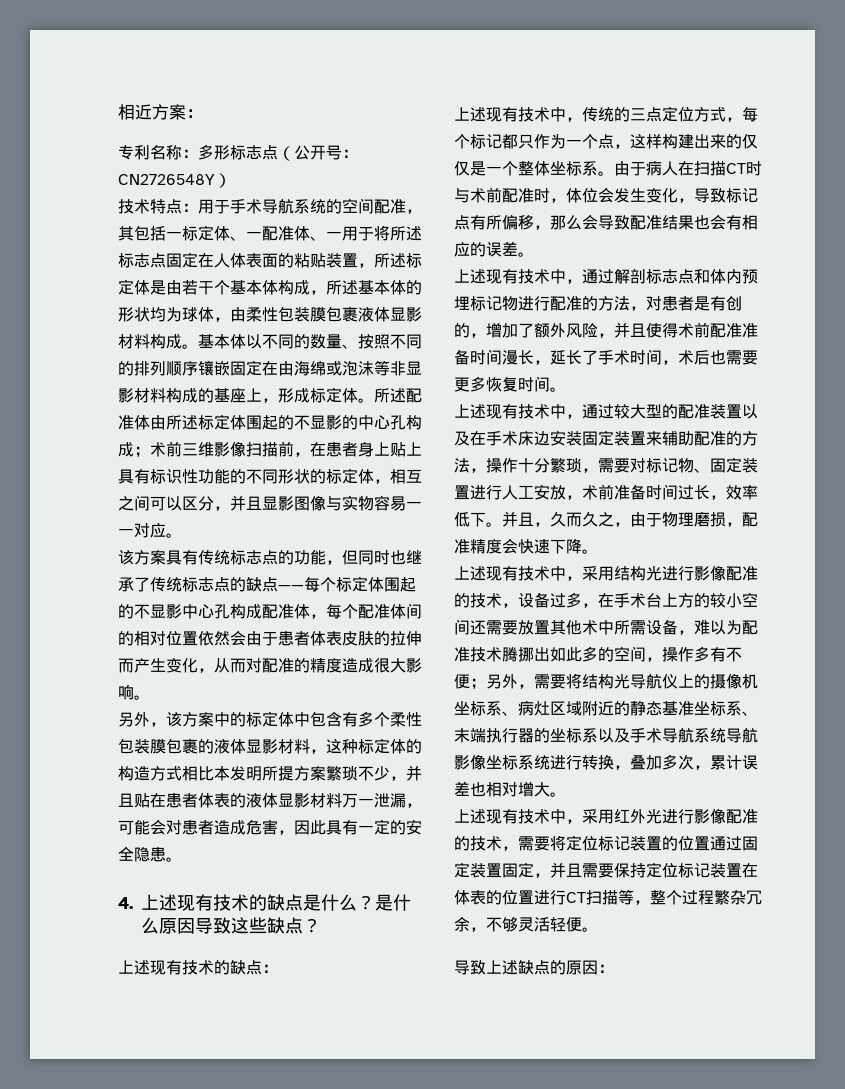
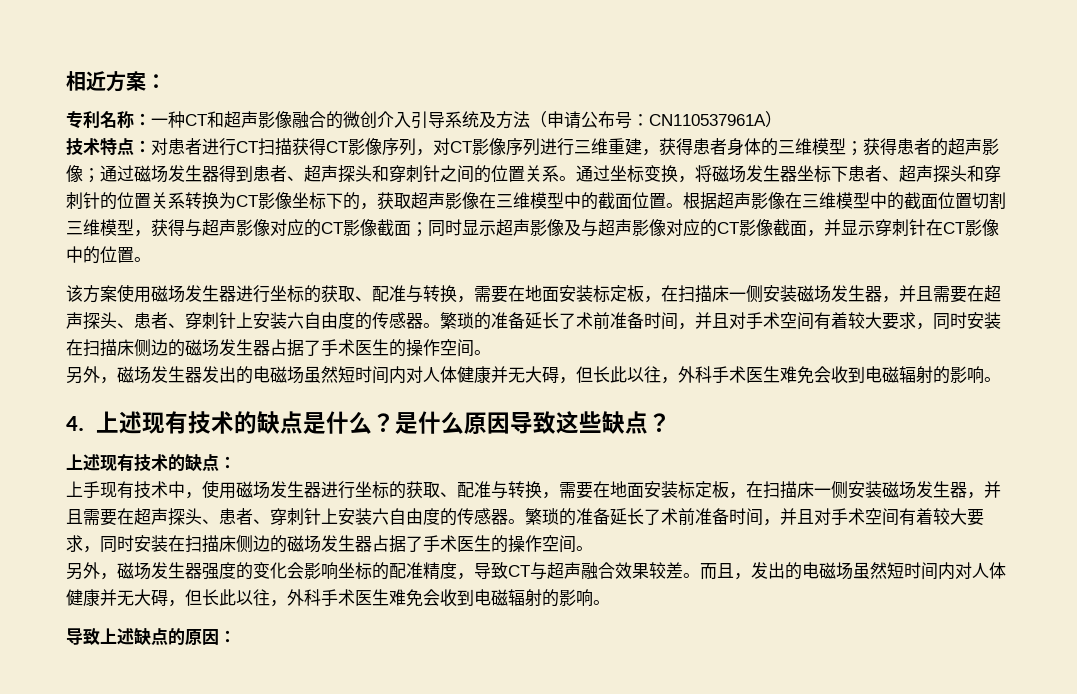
[198,144,358,161] [118,173,231,188] [118,198,422,214] [118,225,422,241] [118,252,422,268] [118,279,422,295] [118,306,422,322] [118,334,422,349] [118,360,422,376] [118,387,422,403] [118,414,422,430] [118,441,422,458] [118,468,422,484] [118,495,422,511] [118,523,182,538] [118,550,422,565] [118,576,416,592] [118,603,422,619] [118,630,422,646] [118,658,422,673] [118,684,150,700] [118,711,422,727] [118,738,422,754] [118,765,422,781] [118,792,422,808] [118,819,422,835] [118,846,166,862] 多形标志点（公开号：CN2726548Y） // 技术特点：用于手术导航系统的空间配准，其包括一标定体、一配准体、一用于将所述标志点固定在人体表面的粘贴装置，所述标定体是由若干个基本体构成，所述基本体的形状均为球体，由柔性包装膜包裹液体显影材料构成。基本体以不同的数量、按照不同的排列顺序镶嵌固定在由海绵或泡沫等非显影材料构成的基座上，形成标定体。所述配准体由所述标定体围起的不显影的中心孔构成；术前三维影像扫描前，在患者身上贴上具有标识性功能的不同形状的标定体，相互之间可以区分，并且显影图像与实物容易一一对应。 // 该方案具有传统标志点的功能，但同时也继承了传统标志点的缺点——每个标定体围起的不显影中心孔构成配准体，每个配准体间的相对位置依然会由于患者体表皮肤的拉伸而产生变化，从而对配准的精度造成很大影响。 // 另外，该方案中的标定体中包含有多个柔性包装膜包裹的液体显影材料，这种标定体的构造方式相比本发明所提方案繁琐不少，并且贴在患者体表的液体显影材料万一泄漏，可能会对患者造成危害，因此具有一定的安全隐患 -> [151,111,782,129] [66,138,999,156] [66,165,1001,183] [66,192,1006,210] [66,219,999,237] [66,246,151,264] [66,284,1001,303] [66,312,1001,330] [66,339,491,357] [66,366,984,384] 一种CT和超声影像融合的微创介入引导系统及方法（申请公布号：CN110537961A） // 技术特点：对患者进行CT扫描获得CT影像序列，对CT影像序列进行三维重建，获得患者身体的三维模型；获得患者的超声影像；通过磁场发生器得到患者、超声探头和穿刺针之间的位置关系。通过坐标变换，将磁场发生器坐标下患者、超声探头和穿刺针的位置关系转换为CT影像坐标下的，获取超声影像在三维模型中的截面位置。根据超声影像在三维模型中的截面位置切割三维模型，获得与超声影像对应的CT影像截面；同时显示超声影像及与超声影像对应的CT影像截面，并显示穿刺针在CT影像中的位置。 // 该方案使用磁场发生器进行坐标的获取、配准与转换，需要在地面安装标定板，在扫描床一侧安装磁场发生器，并且需要在超声探头、患者、穿刺针上安装六自由度的传感器。繁琐的准备延长了术前准备时间，并且对手术空间有着较大要求，同时安装在扫描床侧边的磁场发生器占据了手术医生的操作空间。 // 另外，磁场发生器发出的电磁场虽然短时间内对人体健康并无大碍，但长此以往，外科手术医生难免会收到电磁辐射的影响
[470,106,758,122] [454,134,758,149] [454,160,762,176] [454,187,758,203] [454,214,758,230] [454,241,534,257] [454,269,758,284] [454,296,742,311] [454,322,758,338] [454,349,758,365] [454,376,566,392] [454,404,758,419] [454,430,758,446] [454,457,758,473] [454,484,758,500] [454,511,758,527] [454,538,598,554] [454,566,758,581] [454,592,758,608] [454,619,758,635] [454,646,742,662] [454,673,758,690] [454,700,758,716] [454,727,758,743] [454,754,758,770] [454,781,566,797] [454,809,758,824] [454,835,758,851] [454,862,758,878] [454,889,762,905] [454,917,582,932] 述现有技术中，传统的三点定位方式，每个标记都只作为一个点，这样构建出来的仅仅是一个整体坐标系。由于病人在扫描CT时与术前配准时，体位会发生变化，导致标记点有所偏移，那么会导致配准结果也会有相应的误差。 // 上述现有技术中，通过解剖标志点和体内预埋标记物进行配准的方法，对患者是有创的，增加了额外风险，并且使得术前配准准备时间漫长，延长了手术时间，术后也需要更多恢复时间。 // 上述现有技术中，通过较大型的配准装置以及在手术床边安装固定装置来辅助配准的方法，操作十分繁琐，需要对标记物、固定装置进行人工安放，术前准备时间过长，效率低下。并且，久而久之，由于物理磨损，配准精度会快速下降。 // 上述现有技术中，采用结构光进行影像配准的技术，设备过多，在手术台上方的较小空间还需要放置其他术中所需设备，难以为配准技术腾挪出如此多的空间，操作多有不便；另外，需要将结构光导航仪上的摄像机坐标系、病灶区域附近的静态基准坐标系、末端执行器的坐标系以及手术导航系统导航影像坐标系统进行转换，叠加多次，累计误差也相对增大。 // 上述现有技术中，采用红外光进行影像配准的技术，需要将定位标记装置的位置通过固定装置固定，并且需要保持定位标记装置在体表的位置进行CT扫描等，整个过程繁杂冗余，不够灵活轻便 -> [83,480,1001,499] [66,508,984,526] [66,535,593,553] [66,562,1006,580] [66,589,593,607] 手现有技术中，使用磁场发生器进行坐标的获取、配准与转换，需要在地面安装标定板，在扫描床一侧安装磁场发生器，并且需要在超声探头、患者、穿刺针上安装六自由度的传感器。繁琐的准备延长了术前准备时间，并且对手术空间有着较大要求，同时安装在扫描床侧边的磁场发生器占据了手术医生的操作空间。 // 另外，磁场发生器强度的变化会影响坐标的配准精度，导致CT与超声融合效果较差。而且，发出的电磁场虽然短时间内对人体健康并无大碍，但长此以往，外科手术医生难免会收到电磁辐射的影响

